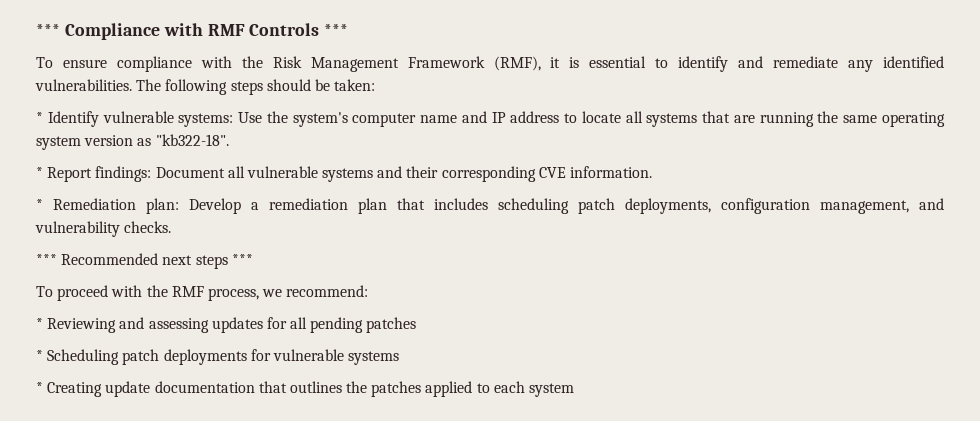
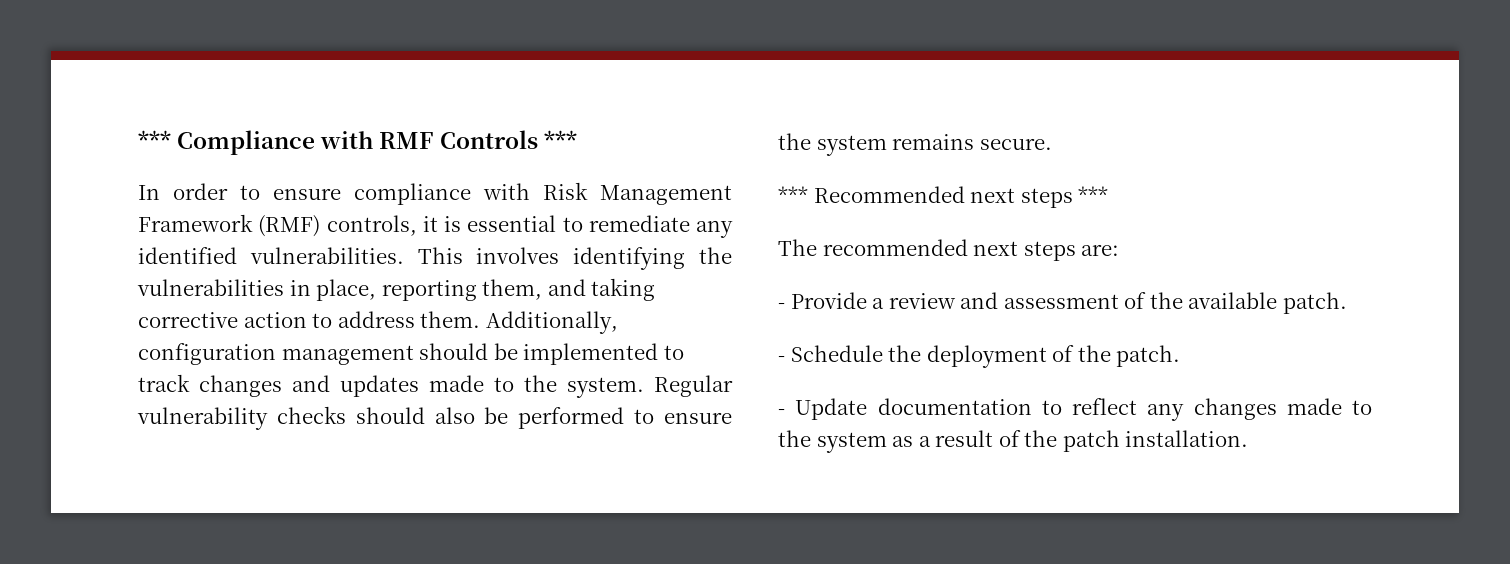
[36,57,53,68] To -> [138,183,260,200] In order to
[241,56,263,68] the -> (530, 191) none
[493,56,541,71] (RMF), -> [258,215,417,237] (RMF) controls,
[678,56,764,72] identify and -> (583, 224) none
[136,79,376,95] [36,111,946,127] [36,134,229,150] [36,166,653,182] [36,198,944,214] [35,221,172,237] The following steps should be taken: // * Identify vulnerable systems: Use the system's computer name and IP address to locate all systems that are running the same operating system version as "kb322-18". // * Report findings: Document all vulnerable systems and their corresponding CVE information. // * Remediation plan: Develop a remediation plan that includes scheduling patch deployments, configuration management, and vulnerability checks. -> [417,247,732,270] [137,278,656,301] [138,311,618,334] [138,343,684,365] [138,374,733,398] [137,406,732,430] [778,133,1052,156] This involves identifying the vulnerabilities in place, reporting them, and taking corrective action to address them. Additionally, configuration management should be implemented to track changes and updates made to the system. Regular vulnerability checks should also be performed to ensure the system remains secure.
[36,285,369,301] [36,317,417,333] [36,349,400,365] [36,381,575,397] To proceed with the RMF process, we recommend: // * Reviewing and assessing updates for all pending patches // * Scheduling patch deployments for vulnerable systems // * Creating update documentation that outlines the patches applied to each system -> [778,239,1120,261] [778,292,1347,314] [778,345,1181,368] [778,398,1372,421] [778,430,1249,453] The recommended next steps are: // - Provide a review and assessment of the available patch. // - Schedule the deployment of the patch. // - Update documentation to reflect any changes made to the system as a result of the patch installation.

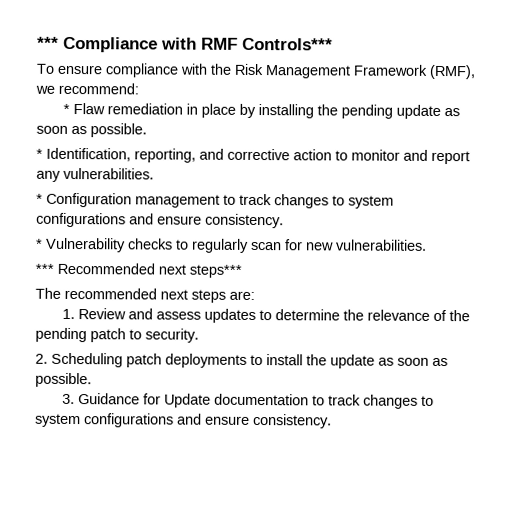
[440,130,578,149] [138,183,260,200] Controls *** // In order to -> [242,37,333,51] [36,63,55,74] Controls*** // To
(530, 191) none -> [210,63,232,75] the
[258,215,733,238] [138,247,732,270] [137,278,656,301] [138,311,618,334] [138,343,684,365] [138,374,733,398] [137,406,732,430] [778,133,1052,156] (RMF) controls, it is essential to remediate any identified vulnerabilities. This involves identifying the vulnerabilities in place, reporting them, and taking corrective action to address them. Additionally, configuration management should be implemented to track changes and updates made to the system. Regular vulnerability checks should also be performed to ensure the system remains secure. -> [429,64,476,80] [35,82,139,95] [62,103,460,119] [36,123,147,138] [36,147,470,165] [36,167,154,182] [36,192,394,209] [36,212,284,229] [36,237,427,253] (RMF), we recommend: // * Flaw remediation in place by installing the pending update as soon as possible. // * Identification, reporting, and corrective action to monitor and report any vulnerabilities. // * Configuration management to track changes to system configurations and ensure consistency. // * Vulnerability checks to regularly scan for new vulnerabilities.
[1020,186,1109,208] steps *** -> [189,264,242,278] steps***
[778,292,1347,314] [778,345,1181,368] [778,398,1372,421] [778,430,1249,453] - Provide a review and assessment of the available patch. // - Schedule the deployment of the patch. // - Update documentation to reflect any changes made to the system as a result of the patch installation. -> [61,308,470,323] [35,327,199,343] [35,352,448,369] [35,372,92,388] [61,393,434,409] [35,413,332,429] 1. Review and assess updates to determine the relevance of the pending patch to security. // 2. Scheduling patch deployments to install the update as soon as possible. // 3. Guidance for Update documentation to track changes to system configurations and ensure consistency.

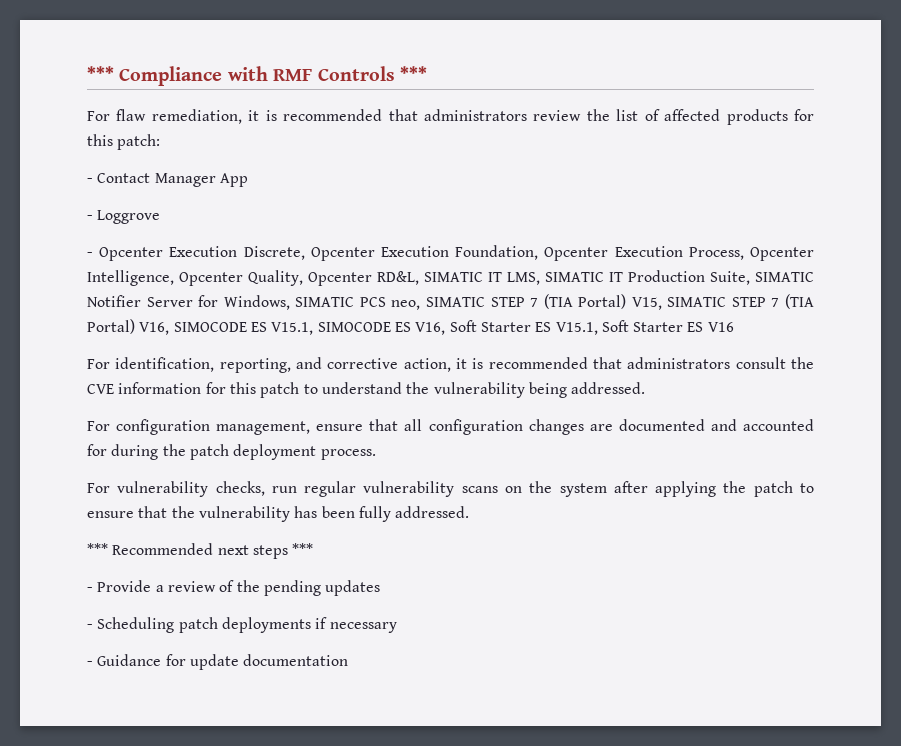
[242,37,333,51] [36,63,476,80] [35,82,139,95] [62,103,460,119] [36,123,147,138] [36,147,470,165] [36,167,154,182] [36,192,394,209] [36,212,284,229] [36,237,427,253] [35,262,242,278] [35,287,255,303] [61,308,470,323] [35,327,199,343] [35,352,448,369] [35,372,92,388] [61,393,434,409] [35,413,332,429] Controls*** // To ensure compliance with the Risk Management Framework (RMF), we recommend: // * Flaw remediation in place by installing the pending update as soon as possible. // * Identification, reporting, and corrective action to monitor and report any vulnerabilities. // * Configuration management to track changes to system configurations and ensure consistency. // * Vulnerability checks to regularly scan for new vulnerabilities. // *** Recommended next steps*** // The recommended next steps are: // 1. Review and assess updates to determine the relevance of the pending patch to security. // 2. Scheduling patch deployments to install the update as soon as possible. // 3. Guidance for Update documentation to track changes to system configurations and ensure consistency. -> [317,66,427,81] [87,109,815,125] [87,134,161,150] [87,173,248,187] [87,210,161,224] [87,245,815,261] [87,270,814,286] [87,294,814,310] [87,319,734,335] [87,357,815,373] [87,382,646,398] [87,419,814,435] [87,444,376,460] [87,481,815,497] [87,506,470,522] [87,543,314,559] [87,580,381,596] [87,617,397,633] [87,654,349,670] Controls *** // For flaw remediation, it is recommended that administrators review the list of affected products for this patch: // - Contact Manager App // - Loggrove // - Opcenter Execution Discrete, Opcenter Execution Foundation, Opcenter Execution Process, Opcenter Intelligence, Opcenter Quality, Opcenter RD&L, SIMATIC IT LMS, SIMATIC IT Production Suite, SIMATIC Notifier Server for Windows, SIMATIC PCS neo, SIMATIC STEP 7 (TIA Portal) V15, SIMATIC STEP 7 (TIA Portal) V16, SIMOCODE ES V15.1, SIMOCODE ES V16, Soft Starter ES V15.1, Soft Starter ES V16 // For identification, reporting, and corrective action, it is recommended that administrators consult the CVE information for this patch to understand the vulnerability being addressed. // For configuration management, ensure that all configuration changes are documented and accounted for during the patch deployment process. // For vulnerability checks, run regular vulnerability scans on the system after applying the patch to ensure that the vulnerability has been fully addressed. // *** Recommended next steps *** // - Provide a review of the pending updates // - Scheduling patch deployments if necessary // - Guidance for update documentation

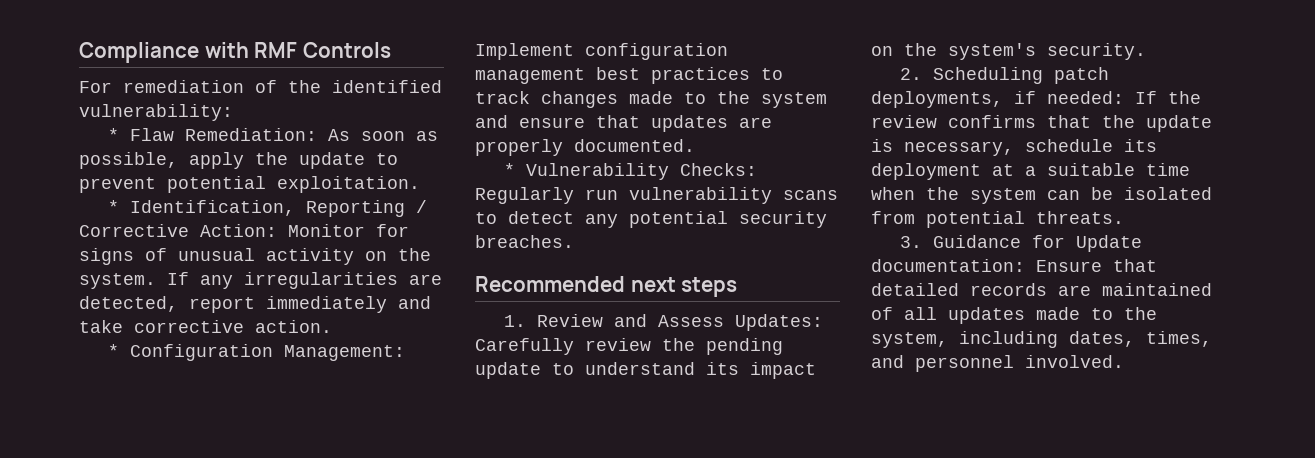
[87,66,114,81] *** -> (79, 52) none
[400,66,427,81] [87,109,815,125] [87,134,161,150] [87,173,248,187] [87,210,161,224] [87,245,815,261] [87,270,814,286] [87,294,814,310] [87,319,734,335] [87,357,815,373] [87,382,646,398] [87,419,814,435] [87,444,376,460] [87,481,815,497] [87,506,470,522] [87,543,314,559] [87,580,381,596] [87,617,397,633] [87,654,349,670] *** // For flaw remediation, it is recommended that administrators review the list of affected products for this patch: // - Contact Manager App // - Loggrove // - Opcenter Execution Discrete, Opcenter Execution Foundation, Opcenter Execution Process, Opcenter Intelligence, Opcenter Quality, Opcenter RD&L, SIMATIC IT LMS, SIMATIC IT Production Suite, SIMATIC Notifier Server for Windows, SIMATIC PCS neo, SIMATIC STEP 7 (TIA Portal) V15, SIMATIC STEP 7 (TIA Portal) V16, SIMOCODE ES V15.1, SIMOCODE ES V16, Soft Starter ES V15.1, Soft Starter ES V16 // For identification, reporting, and corrective action, it is recommended that administrators consult the CVE information for this patch to understand the vulnerability being addressed. // For configuration management, ensure that all configuration changes are documented and accounted for during the patch deployment process. // For vulnerability checks, run regular vulnerability scans on the system after applying the patch to ensure that the vulnerability has been fully addressed. // *** Recommended next steps *** // - Provide a review of the pending updates // - Scheduling patch deployments if necessary // - Guidance for update documentation -> [79,80,442,93] [79,104,233,121] [108,128,439,141] [79,152,398,169] [79,176,420,193] [108,200,428,217] [79,224,409,237] [79,248,431,265] [79,272,442,289] [79,296,431,313] [79,320,332,333] [108,344,406,361] [475,43,728,60] [475,67,783,84] [475,91,827,108] [475,115,772,132] [475,139,695,156] [504,163,758,180] [475,187,838,204] [475,211,827,228] [475,235,574,248] [475,276,738,297] [504,314,824,331] [475,338,783,355] [475,362,816,379] [871,43,1146,60] [900,67,1110,84] [871,91,1201,108] [871,115,1212,132] [871,139,1157,156] [871,163,1190,180] [871,187,1212,204] [871,211,1124,228] [900,235,1143,252] [871,259,1157,272] [871,283,1212,296] [871,307,1157,324] [871,331,1212,348] [871,355,1124,372] // For remediation of the identified vulnerability: // * Flaw Remediation: As soon as possible, apply the update to prevent potential exploitation. // * Identification, Reporting / Corrective Action: Monitor for signs of unusual activity on the system. If any irregularities are detected, report immediately and take corrective action. // * Configuration Management: Implement configuration management best practices to track changes made to the system and ensure that updates are properly documented. // * Vulnerability Checks: Regularly run vulnerability scans to detect any potential security breaches. // Recommended next steps // 1. Review and Assess Updates: Carefully review the pending update to understand its impact on the system's security. // 2. Scheduling patch deployments, if needed: If the review confirms that the update is necessary, schedule its deployment at a suitable time when the system can be isolated from potential threats. // 3. Guidance for Update documentation: Ensure that detailed records are maintained of all updates made to the system, including dates, times, and personnel involved.

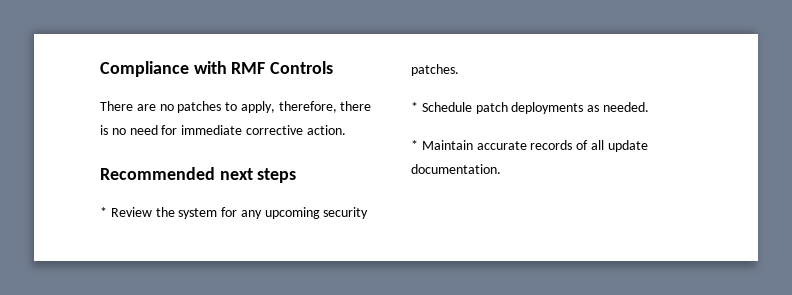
[79,80,442,93] [79,104,233,121] [108,128,439,141] [79,152,398,169] [79,176,420,193] [108,200,428,217] [79,224,409,237] [79,248,431,265] [79,272,442,289] [79,296,431,313] [79,320,332,333] [108,344,406,361] [475,43,728,60] [475,67,783,84] [475,91,827,108] [475,115,772,132] [475,139,695,156] [504,163,758,180] [475,187,838,204] [475,211,827,228] [475,235,574,248] [475,276,738,297] [504,314,824,331] [475,338,783,355] [475,362,816,379] [871,43,1146,60] [900,67,1110,84] [871,91,1201,108] [871,115,1212,132] [871,139,1157,156] [871,163,1190,180] [871,187,1212,204] [871,211,1124,228] [900,235,1143,252] [871,259,1157,272] [871,283,1212,296] [871,307,1157,324] [871,331,1212,348] [871,355,1124,372] For remediation of the identified vulnerability: // * Flaw Remediation: As soon as possible, apply the update to prevent potential exploitation. // * Identification, Reporting / Corrective Action: Monitor for signs of unusual activity on the system. If any irregularities are detected, report immediately and take corrective action. // * Configuration Management: Implement configuration management best practices to track changes made to the system and ensure that updates are properly documented. // * Vulnerability Checks: Regularly run vulnerability scans to detect any potential security breaches. // Recommended next steps // 1. Review and Assess Updates: Carefully review the pending update to understand its impact on the system's security. // 2. Scheduling patch deployments, if needed: If the review confirms that the update is necessary, schedule its deployment at a suitable time when the system can be isolated from potential threats. // 3. Guidance for Update documentation: Ensure that detailed records are maintained of all updates made to the system, including dates, times, and personnel involved. -> [100,101,372,113] [100,125,346,135] [100,167,297,183] [100,207,369,219] [411,64,459,76] [411,102,649,114] [411,140,648,152] [411,164,501,174] There are no patches to apply, therefore, there is no need for immediate corrective action. // Recommended next steps // * Review the system for any upcoming security patches. // * Schedule patch deployments as needed. // * Maintain accurate records of all update documentation.

